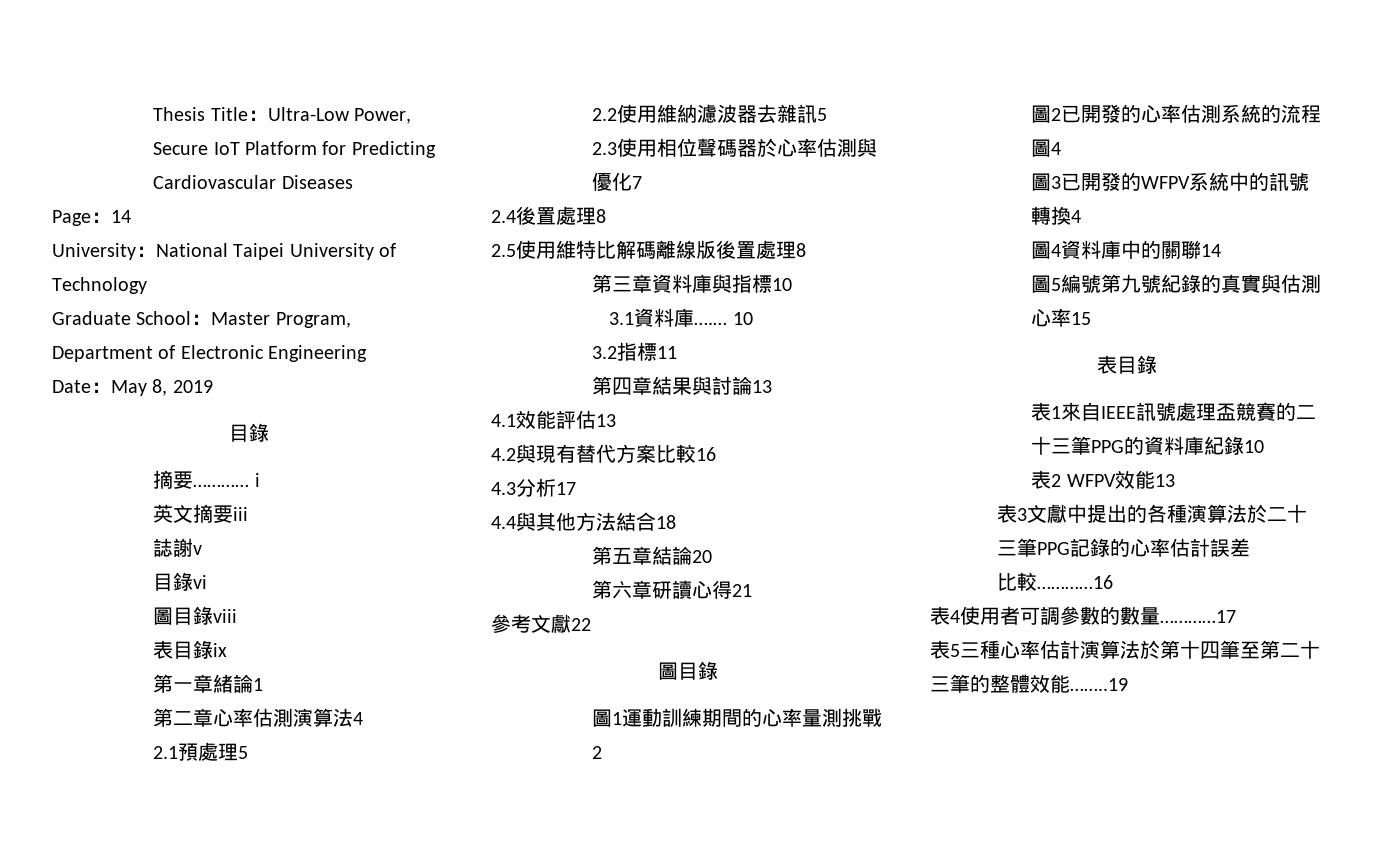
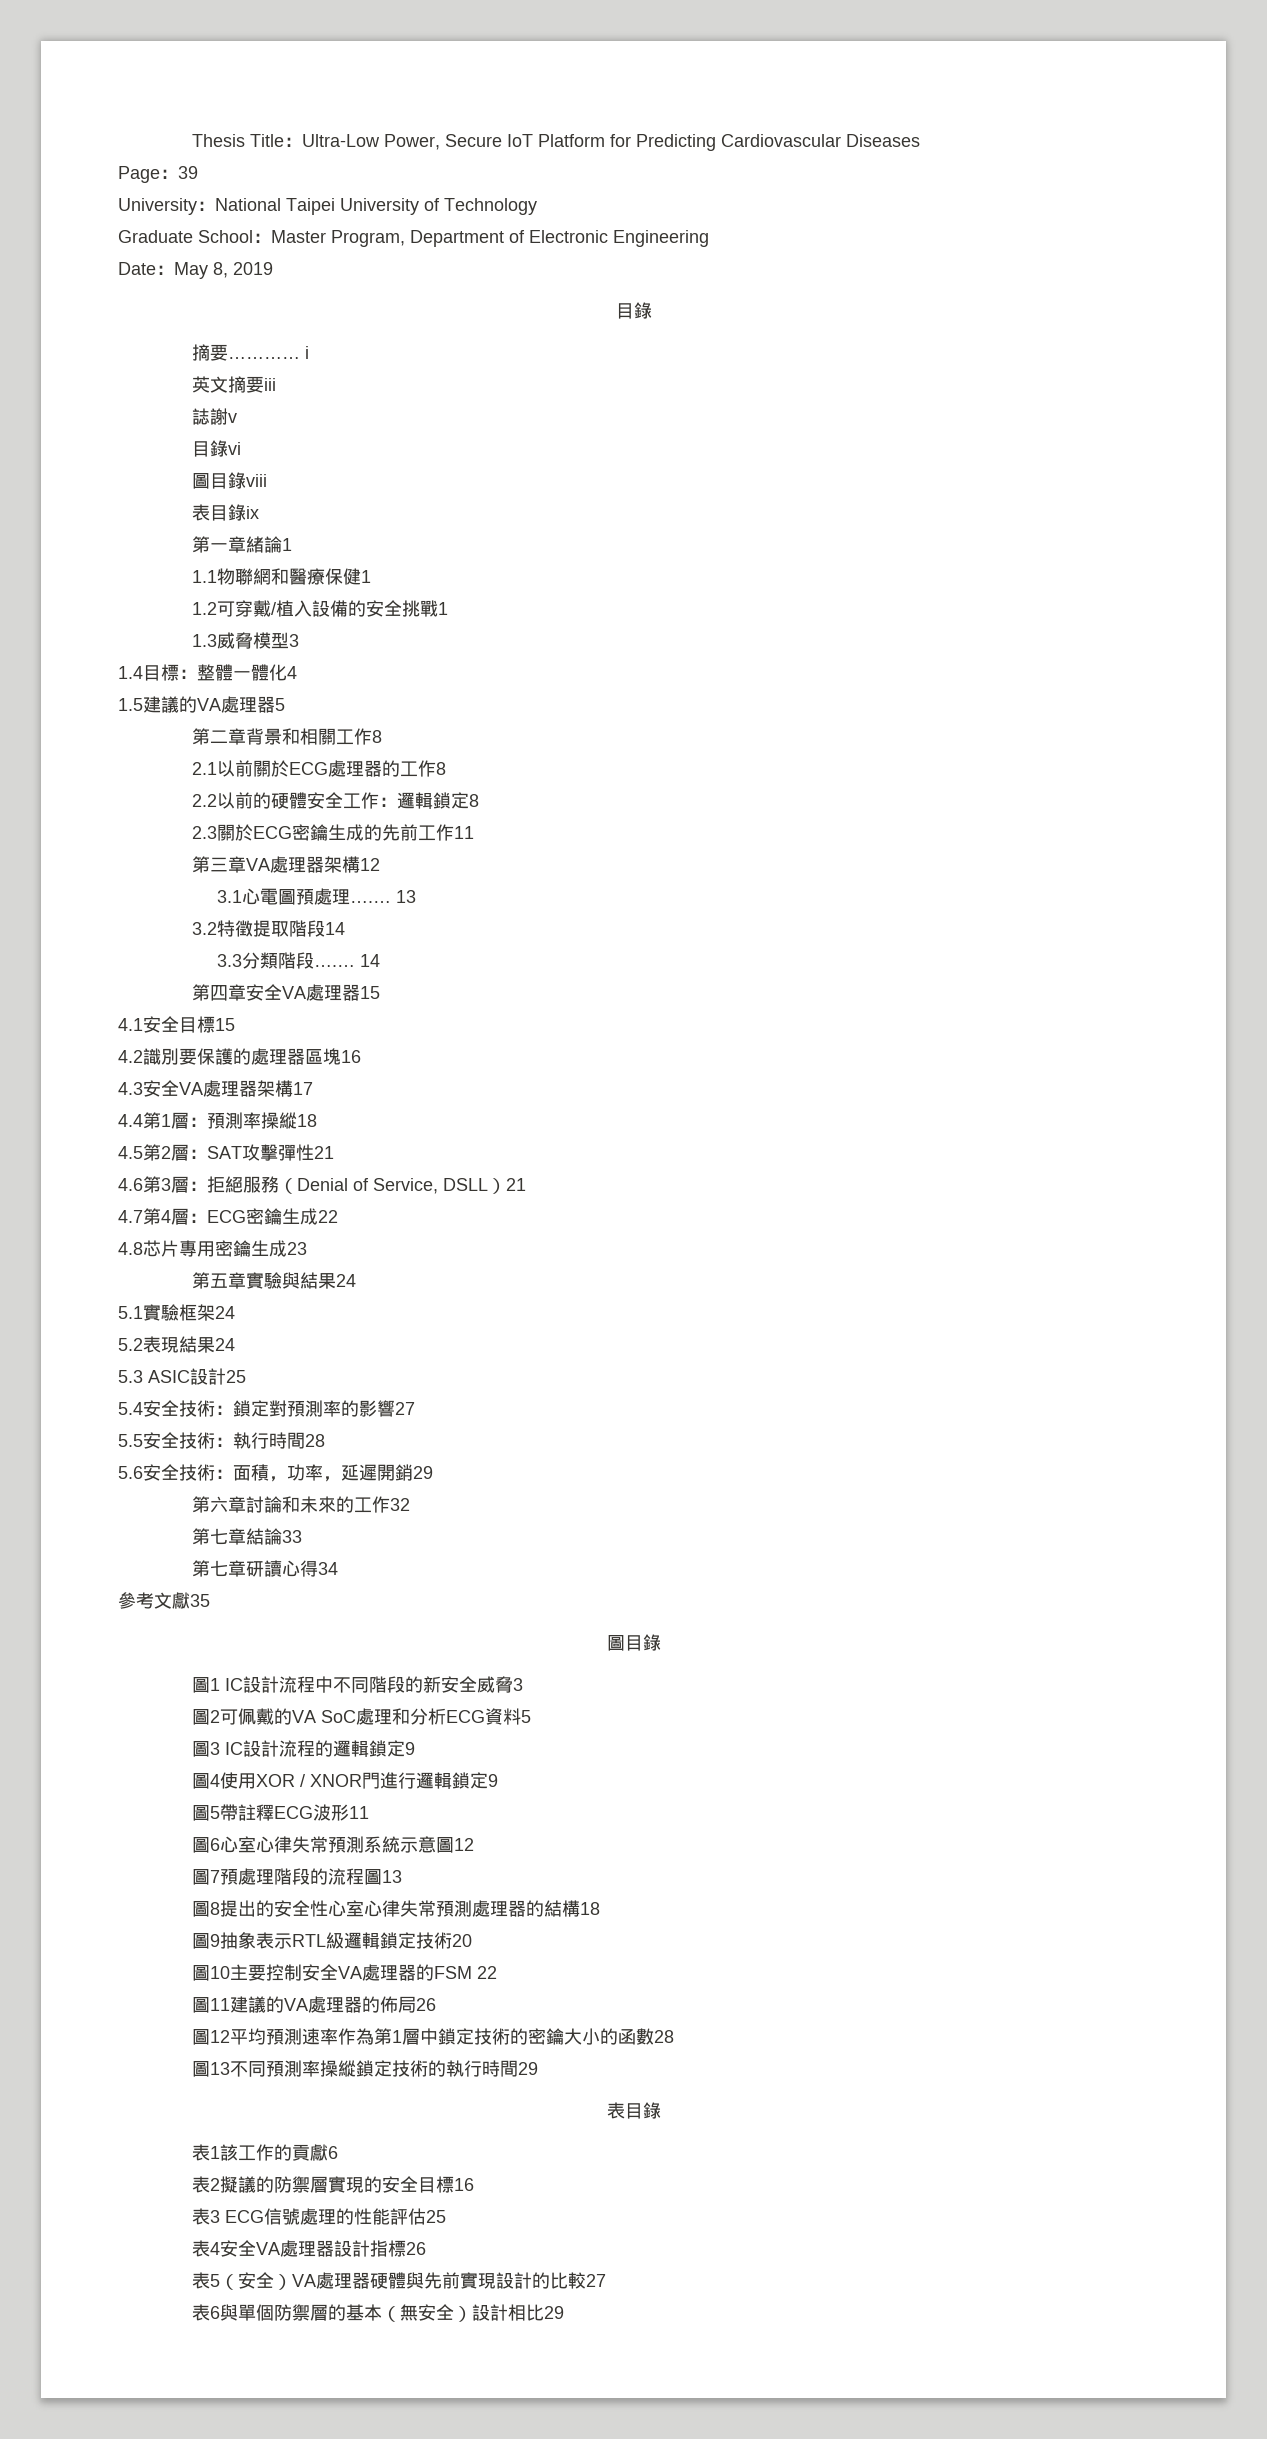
[111,210,131,223] 14 -> [178,166,198,179] 39
[153,708,364,727] [153,742,249,761] [592,104,828,123] [592,138,878,157] [592,172,643,191] [491,206,606,225] [491,240,806,259] [592,274,793,293] [609,308,753,327] [592,342,678,361] [592,376,773,395] [491,410,616,429] [491,444,716,463] [491,478,576,497] [491,512,676,531] [592,546,713,565] [592,580,633,599] 第二章心率估測演算法4 // 2.1預處理5 // 2.2使用維納濾波器去雜訊5 // 2.3使用相位聲碼器於心率估測與優化7 // 2.4後置處理8 // 2.5使用維特比解碼離線版後置處理8 // 第三章資料庫與指標10 // 3.1資料庫….… 10 // 3.2指標11 // 第四章結果與討論13 // 4.1效能評估13 // 4.2與現有替代方案比較16 // 4.3分析17 // 4.4與其他方法結合18 // 第五章結論20 // 第六 -> [192,568,372,585] [192,600,449,617] [192,632,300,649] [118,664,297,681] [118,696,285,713] [192,728,383,745] [192,760,447,777] [192,792,480,809] [192,824,475,841] [192,856,381,873] [217,888,417,905] [192,920,346,937] [217,952,381,969] [192,984,381,1001] [118,1016,235,1033] [118,1048,361,1065] [118,1080,313,1097] [118,1112,317,1129] [118,1144,334,1161] [118,1176,526,1194] [118,1208,338,1225] [118,1240,307,1257] [192,1272,357,1289] [118,1304,235,1321] [118,1336,235,1353] [118,1368,246,1385] [118,1400,415,1417] [118,1432,325,1449] [118,1464,433,1482] [192,1496,411,1513] [192,1528,303,1545] [192,1560,229,1577] 1.1物聯網和醫療保健1 // 1.2可穿戴/植入設備的安全挑戰1 // 1.3威脅模型3 // 1.4目標：整體一體化4 // 1.5建議的VA處理器5 // 第二章背景和相關工作8 // 2.1以前關於ECG處理器的工作8 // 2.2以前的硬體安全工作：邏輯鎖定8 // 2.3關於ECG密鑰生成的先前工作11 // 第三章VA處理器架構12 // 3.1心電圖預處理….… 13 // 3.2特徵提取階段14 // 3.3分類階段….… 14 // 第四章安全VA處理器15 // 4.1安全目標15 // 4.2識別要保護的處理器區塊16 // 4.3安全VA處理器架構17 // 4.4第1層：預測率操縱18 // 4.5第2層：SAT攻擊彈性21 // 4.6第3層：拒絕服務（Denial of Service, DSLL）21 // 4.7第4層：ECG密鑰生成22 // 4.8芯片專用密鑰生成23 // 第五章實驗與結果24 // 5.1實驗框架24 // 5.2表現結果24 // 5.3 ASIC設計25 // 5.4安全技術：鎖定對預測率的影響27 // 5.5安全技術：執行時間28 // 5.6安全技術：面積，功率，延遲開銷29 // 第六章討論和未來的工作32 // 第七章結論33 // 第七
[732,584,753,597] 21 -> [318,1562,339,1575] 34
[571,618,591,631] 22 -> [190,1594,210,1607] 35
[622,708,883,727] [592,746,603,759] [1031,104,1262,123] 運動訓練期間的心率量測挑戰2 // 圖2已開發的心率估測系統 -> [225,1676,524,1693] [192,1708,532,1725] [192,1740,416,1757] [192,1772,499,1789] [192,1804,370,1821] [192,1836,475,1853] [192,1868,311,1885] IC設計流程中不同階段的新安全威脅3 // 圖2可佩戴的VA SoC處理和分析ECG資料5 // 圖3 IC設計流程的邏輯鎖定9 // 圖4使用XOR / XNOR門進行邏輯鎖定9 // 圖5帶註釋ECG波形11 // 圖6心室心律失常預測系統示意圖12 // 圖7預處理階段
[1051,142,1062,155] [1031,172,1310,191] [1031,206,1082,225] [1031,240,1222,259] [1031,274,1322,293] [1031,308,1092,327] [1097,355,1157,374] [1031,402,1317,421] [1031,436,1265,455] [1031,470,1175,489] [997,504,1308,523] [997,538,1251,557] [997,572,1114,591] [930,606,1236,625] [930,640,1320,659] [930,674,1128,693] 4 // 圖3已開發的WFPV系統中的訊號轉換4 // 圖4資料庫中的關聯14 // 圖5編號第九號紀錄的真實與估測心率15 // 表目錄 // 表1來自IEEE訊號處理盃競賽的二十三筆PPG的資料庫紀錄10 // 表2 WFPV效能13 // 表3文獻中提出的各種演算法於二十三筆PPG記錄的心率估計誤差 // 比較…………16 // 表4使用者可調參數的數量…………17 // 表5三種心率估計演算法於第十四筆至第二十三筆的整體效能……..19 -> [382,1870,403,1883] [192,1900,601,1917] [192,1932,473,1949] [192,1964,498,1981] [192,1996,437,2013] [192,2028,675,2045] [192,2060,539,2077] [606,2102,661,2119] [192,2144,339,2161] [192,2176,475,2193] [192,2208,447,2225] [192,2240,427,2257] [192,2272,607,2290] [192,2304,565,2322] 13 // 圖8提出的安全性心室心律失常預測處理器的結構18 // 圖9抽象表示RTL級邏輯鎖定技術20 // 圖10主要控制安全VA處理器的FSM 22 // 圖11建議的VA處理器的佈局26 // 圖12平均預測速率作為第1層中鎖定技術的密鑰大小的函數28 // 圖13不同預測率操縱鎖定技術的執行時間29 // 表目錄 // 表1該工作的貢獻6 // 表2擬議的防禦層實現的安全目標16 // 表3 ECG信號處理的性能評估25 // 表4安全VA處理器設計指標26 // 表5（安全）VA處理器硬體與先前實現設計的比較27 // 表6與單個防禦層的基本（無安全）設計相比29

